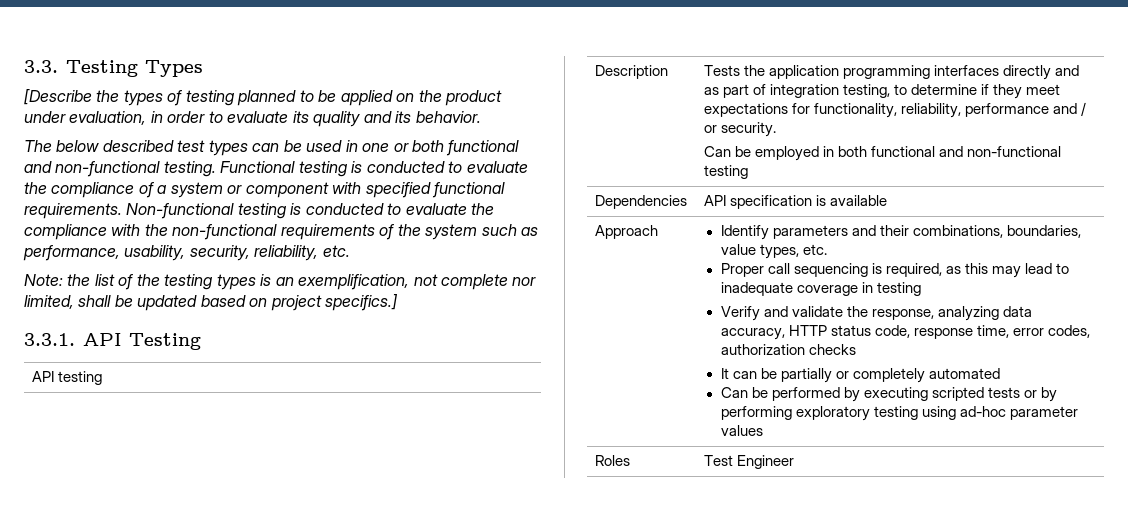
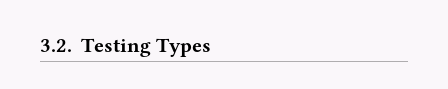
[24,60,58,73] 3.3. -> [40,39,72,52] 3.2.
[24,89,503,106] [24,111,481,127] [24,140,520,156] [24,161,528,177] [24,182,506,198] [24,203,495,219] [24,224,539,240] [23,245,350,261] [24,274,537,290] [24,294,399,311] [24,333,202,350] [32,371,103,385] [595,65,669,79] [704,65,1080,80] [704,84,1061,99] [704,102,1087,118] [704,122,777,137] [704,146,1062,161] [704,165,749,179] [595,195,688,209] [704,195,888,209] [595,225,659,239] [720,225,1081,240] [720,244,827,259] [720,263,1069,278] [720,282,921,296] [720,306,1032,321] [720,325,1090,340] [720,344,856,355] [720,368,1000,383] [720,387,1057,402] [720,406,1078,421] [720,425,763,436] [595,455,631,466] [704,455,795,469] // [Describe the types of testing planned to be applied on the product under evaluation, in order to evaluate its quality and its behavior. // The below described test types can be used in one or both functional and non-functional testing. Functional testing is conducted to evaluate the compliance of a system or component with specified functional requirements. Non-functional testing is conducted to evaluate the compliance with the non-functional requirements of the system such as performance, usability, security, reliability, etc. // Note: the list of the testing types is an exemplification, not complete nor limited, shall be updated based on project specifics.] // 3.3.1. API Testing // API testing // Description | Tests the application programming interfaces directly and as part of integration testing, to determine if they meet expectations for functionality, reliability, performance and / or security. // Can be employed in both functional and non-functional testing // Dependencies | API specification is available // Approach | Identify parameters and their combinations, boundaries, value types, etc. // Proper call sequencing is required, as this may lead to inadequate coverage in testing // Verify and validate the response, analyzing data accuracy, HTTP status code, response time, error codes, authorization checks // It can be partially or completely automated // Can be performed by executing scripted tests or by performing exploratory testing using ad-hoc parameter values // Roles | Test Engineer -> (212, 47) none

